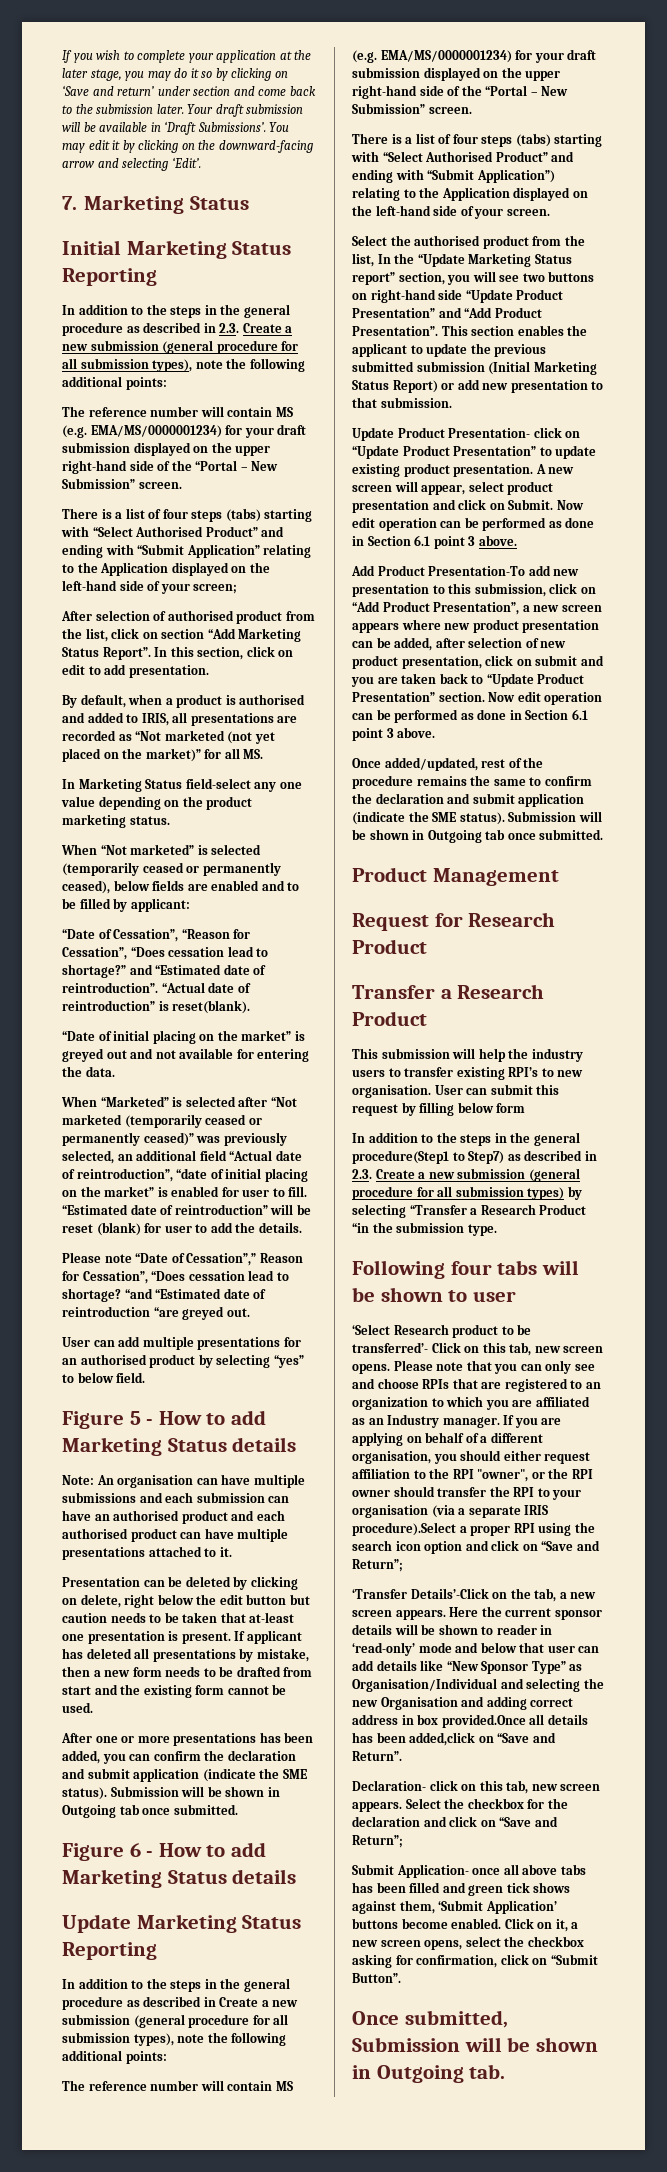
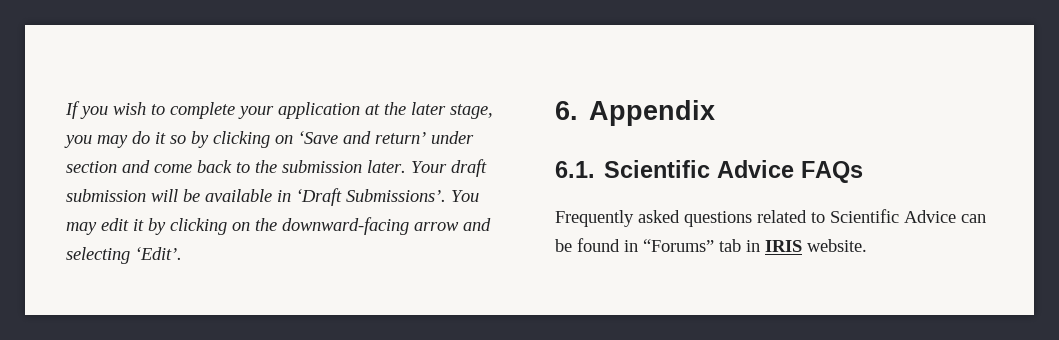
[62,195,249,214] [62,240,292,259] [62,268,157,286] [62,304,290,318] [62,322,293,336] [62,340,299,354] [62,358,305,372] [62,376,167,390] [62,406,293,417] [62,424,307,438] [62,442,271,456] [62,460,279,474] [62,478,182,489] [62,508,313,522] [61,526,285,537] [62,544,312,558] [62,562,270,576] [62,580,238,594] [61,610,315,624] [62,628,302,642] [62,646,294,660] [62,664,209,678] [62,694,306,708] [62,712,298,726] [62,730,275,744] [62,748,264,762] [62,778,302,792] [61,796,253,810] [62,814,170,828] [61,844,262,855] [62,862,281,876] [62,880,300,894] [62,898,190,912] [62,929,251,942] [62,946,269,960] [62,964,267,978] [62,982,251,993] [62,1000,251,1014] [62,1030,305,1044] [62,1048,310,1062] [62,1066,115,1077] [61,1096,297,1107] [62,1114,262,1128] [62,1132,287,1146] [62,1150,302,1164] [62,1168,308,1182] [62,1186,308,1197] [62,1204,311,1215] [62,1222,302,1236] [62,1252,303,1266] [62,1270,289,1284] [62,1288,267,1302] [62,1306,250,1320] [62,1336,301,1350] [62,1354,304,1368] [62,1372,146,1383] [62,1410,266,1429] [62,1437,297,1456] [62,1474,305,1488] [62,1492,290,1503] [62,1510,285,1524] [62,1528,289,1542] [62,1546,232,1560] [62,1576,298,1590] [62,1594,310,1608] [62,1612,295,1623] [62,1630,302,1644] [62,1648,309,1662] [62,1666,313,1677] [62,1684,287,1698] [62,1702,93,1713] [61,1732,314,1746] [62,1750,296,1764] [62,1768,307,1782] [62,1786,280,1800] [62,1804,238,1818] [62,1842,266,1861] [62,1869,297,1888] [62,1914,302,1933] [62,1942,157,1960] [62,1978,290,1992] [62,1996,299,2010] [62,2014,289,2028] [62,2032,287,2046] [62,2050,167,2064] [62,2080,293,2091] [352,49,597,63] [352,67,561,81] [352,85,569,99] [352,103,472,114] [352,133,603,147] [351,151,575,162] [352,169,555,183] [352,187,588,201] [352,205,550,219] [352,235,585,249] [352,253,572,267] [352,271,595,285] [352,289,564,303] [352,307,542,318] [352,325,588,336] [352,343,547,357] [352,361,597,375] [352,379,604,393] [352,397,452,408] [352,427,581,441] [352,445,597,459] [352,463,575,477] [352,481,554,495] [352,499,584,513] [352,517,595,531] [352,535,517,549] [351,565,580,576] [352,583,596,597] [352,601,602,615] [352,619,600,633] [352,637,567,651] [352,655,604,669] [351,673,585,687] [352,691,603,705] [352,709,588,723] [352,727,436,741] [352,757,544,771] [352,775,592,789] [352,793,585,807] [352,811,602,825] [352,829,604,843] [352,867,559,886] [352,912,556,931] [352,939,427,954] [352,984,545,999] [352,1011,427,1026] [352,1048,583,1062] [352,1067,584,1080] [352,1084,560,1098] [352,1102,526,1116] [352,1132,580,1146] [352,1150,597,1164] [352,1168,580,1182] [352,1186,582,1200] [352,1204,587,1218] [352,1222,497,1236] [352,1260,579,1279] [352,1287,516,1302] [352,1324,532,1338] [352,1342,604,1356] [352,1360,595,1374] [352,1378,601,1392] [352,1396,590,1410] [352,1414,562,1428] [352,1432,543,1446] [352,1450,591,1464] [352,1468,593,1482] [352,1486,582,1500] [352,1505,549,1518] [352,1522,595,1536] [352,1540,600,1554] [352,1559,403,1572] [352,1588,597,1602] [352,1606,602,1620] [352,1624,553,1635] [352,1642,600,1656] [352,1660,583,1674] [352,1678,604,1692] [352,1696,574,1710] [352,1714,588,1728] [352,1732,556,1746] [352,1751,402,1761] [352,1780,601,1794] [352,1798,568,1812] [352,1816,558,1827] [352,1835,403,1848] [352,1864,586,1878] [352,1882,571,1896] [352,1900,557,1914] [352,1918,579,1932] [352,1936,584,1950] [352,1954,598,1968] [352,1973,401,1983] [352,2010,508,2028] [352,2037,598,2052] [352,2064,506,2083] 7. Marketing Status // Initial Marketing Status Reporting // In addition to the steps in the general procedure as described in 2.3. Create a new submission (general procedure for all submission types), note the following additional points: // The reference number will contain MS (e.g. EMA/MS/0000001234) for your draft submission displayed on the upper right-hand side of the “Portal – New Submission” screen. // There is a list of four steps (tabs) starting with “Select Authorised Product” and ending with “Submit Application” relating to the Application displayed on the left-hand side of your screen; // After selection of authorised product from the list, click on section “Add Marketing Status Report”. In this section, click on edit to add presentation. // By default, when a product is authorised and added to IRIS, all presentations are recorded as “Not marketed (not yet placed on the market)” for all MS. // In Marketing Status field-select any one value depending on the product marketing status. // When “Not marketed” is selected (temporarily ceased or permanently ceased), below fields are enabled and to be filled by applicant: // “Date of Cessation”, “Reason for Cessation”, “Does cessation lead to shortage?” and “Estimated date of reintroduction”. “Actual date of reintroduction” is reset(blank). // “Date of initial placing on the market” is greyed out and not available for entering the data. // When “Marketed” is selected after “Not marketed (temporarily ceased or permanently ceased)” was previously selected, an additional field “Actual date of reintroduction”, “date of initial placing on the market” is enabled for user to fill. “Estimated date of reintroduction” will be reset (blank) for user to add the details. // Please note “Date of Cessation”,” Reason for Cessation”, “Does cessation lead to shortage? “and “Estimated date of reintroduction “are greyed out. // User can add multiple presentations for an authorised product by selecting “yes” to below field. // Figure 5 - How to add Marketing Status details // Note: An organisation can have multiple submissions and each submission can have an authorised product and each authorised product can have multiple presentations attached to it. // Presentation can be deleted by clicking on delete, right below the edit button but caution needs to be taken that at-least one presentation is present. If applicant has deleted all presentations by mistake, then a new form needs to be drafted from start and the existing form cannot be used. // After one or more presentations has been added, you can confirm the declaration and submit application (indicate the SME status). Submission will be shown in Outgoing tab once submitted. // Figure 6 - How to add Marketing Status details // Update Marketing Status Reporting // In addition to the steps in the general procedure as described in Create a new submission (general procedure for all submission types), note the following additional points: // The reference number will contain MS (e.g. EMA/MS/0000001234) for your draft submission displayed on the upper right-hand side of the “Portal – New Submission” screen. // There is a list of four steps (tabs) starting with “Select Authorised Product” and ending with “Submit Application”) relating to the Application displayed on the left-hand side of your screen. // Select the authorised product from the list, In the “Update Marketing Status report” section, you will see two buttons on right-hand side “Update Product Presentation” and “Add Product Presentation”. This section enables the applicant to update the previous submitted submission (Initial Marketing Status Report) or add new presentation to that submission. // Update Product Presentation- click on “Update Product Presentation” to update existing product presentation. A new screen will appear, select product presentation and click on Submit. Now edit operation can be performed as done in Section 6.1 point 3 above. // Add Product Presentation-To add new presentation to this submission, click on “Add Product Presentation”, a new screen appears where new product presentation can be added, after selection of new product presentation, click on submit and you are taken back to “Update Product Presentation” section. Now edit operation can be performed as done in Section 6.1 point 3 above. // Once added/updated, rest of the procedure remains the same to confirm the declaration and submit application (indicate the SME status). Submission will be shown in Outgoing tab once submitted. // Product Management // Request for Research Product // Transfer a Research Product // This submission will help the industry users to transfer existing RPI’s to new organisation. User can submit this request by filling below form // In addition to the steps in the general procedure(Step1 to Step7) as described in 2.3. Create a new submission (general procedure for all submission types) by selecting “Transfer a Research Product “in the submission type. // Following four tabs will be shown to user // ‘Select Research product to be transferred’- Click on this tab, new screen opens. Please note that you can only see and choose RPIs that are registered to an organization to which you are affiliated as an Industry manager. If you are applying on behalf of a different organisation, you should either request affiliation to the RPI "owner", or the RPI owner should transfer the RPI to your organisation (via a separate IRIS procedure).Select a proper RPI using the search icon option and click on “Save and Return”; // ‘Transfer Details’-Click on the tab, a new screen appears. Here the current sponsor details will be shown to reader in ‘read-only’ mode and below that user can add details like “New Sponsor Type” as Organisation/Individual and selecting the new Organisation and adding correct address in box provided.Once all details has been added,click on “Save and Return”. // Declaration- click on this tab, new screen appears. Select the checkbox for the declaration and click on “Save and Return”; // Submit Application- once all above tabs has been filled and green tick shows against them, ‘Submit Application’ buttons become enabled. Click on it, a new screen opens, select the checkbox asking for confirmation, click on “Submit Button”. // Once submitted, Submission will be shown in Outgoing tab. -> [555,100,716,126] [555,160,864,183] [555,209,986,227] [555,238,867,252] 6. Appendix // 6.1. Scientific Advice FAQs // Frequently asked questions related to Scientific Advice can be found in “Forums” tab in IRIS website.

